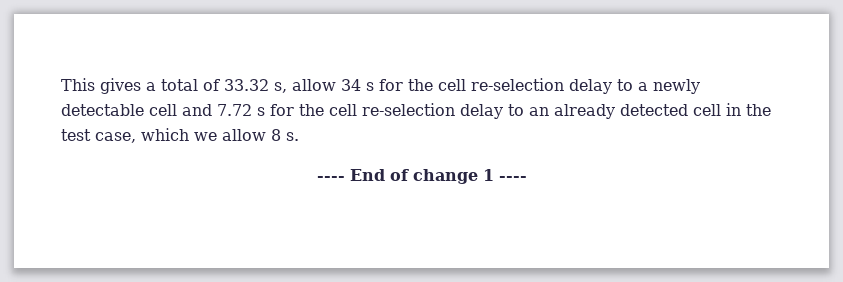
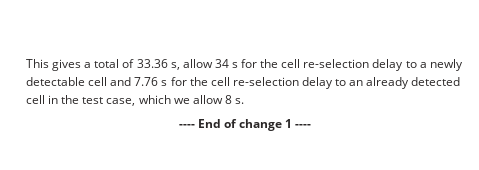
[224,79,269,91] 33.32 -> [136,59,168,68] 33.36
[217,104,252,116] 7.72 -> [134,77,159,86] 7.76

